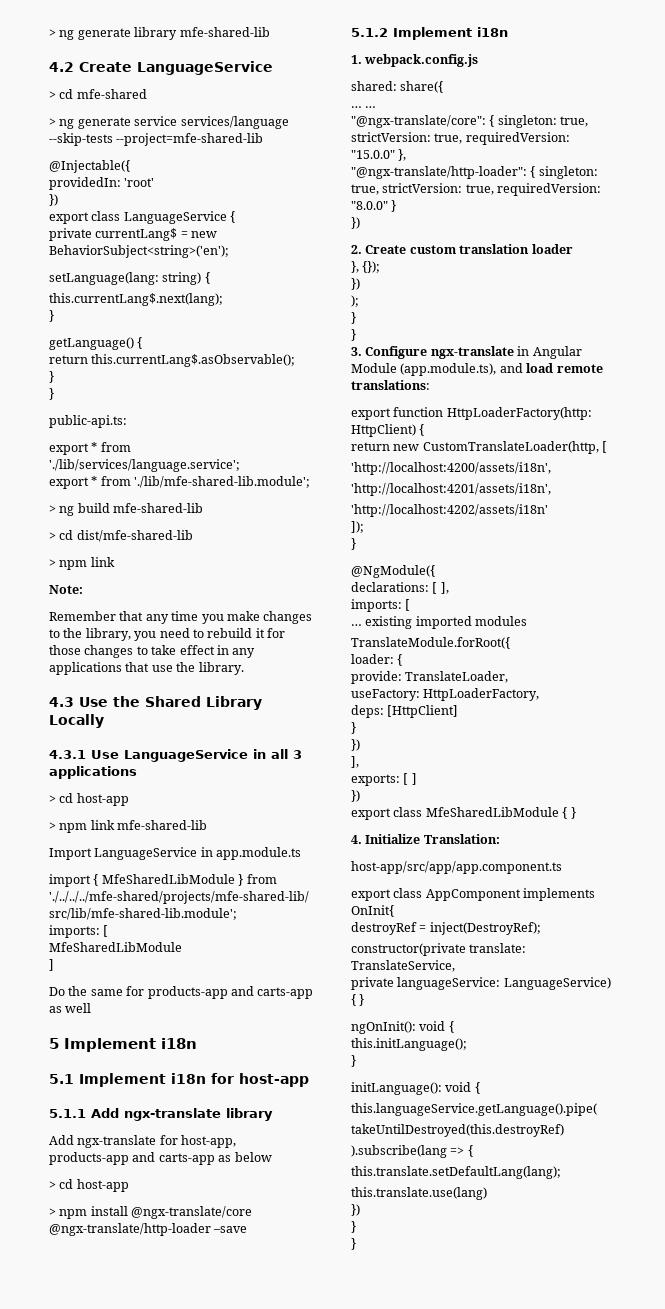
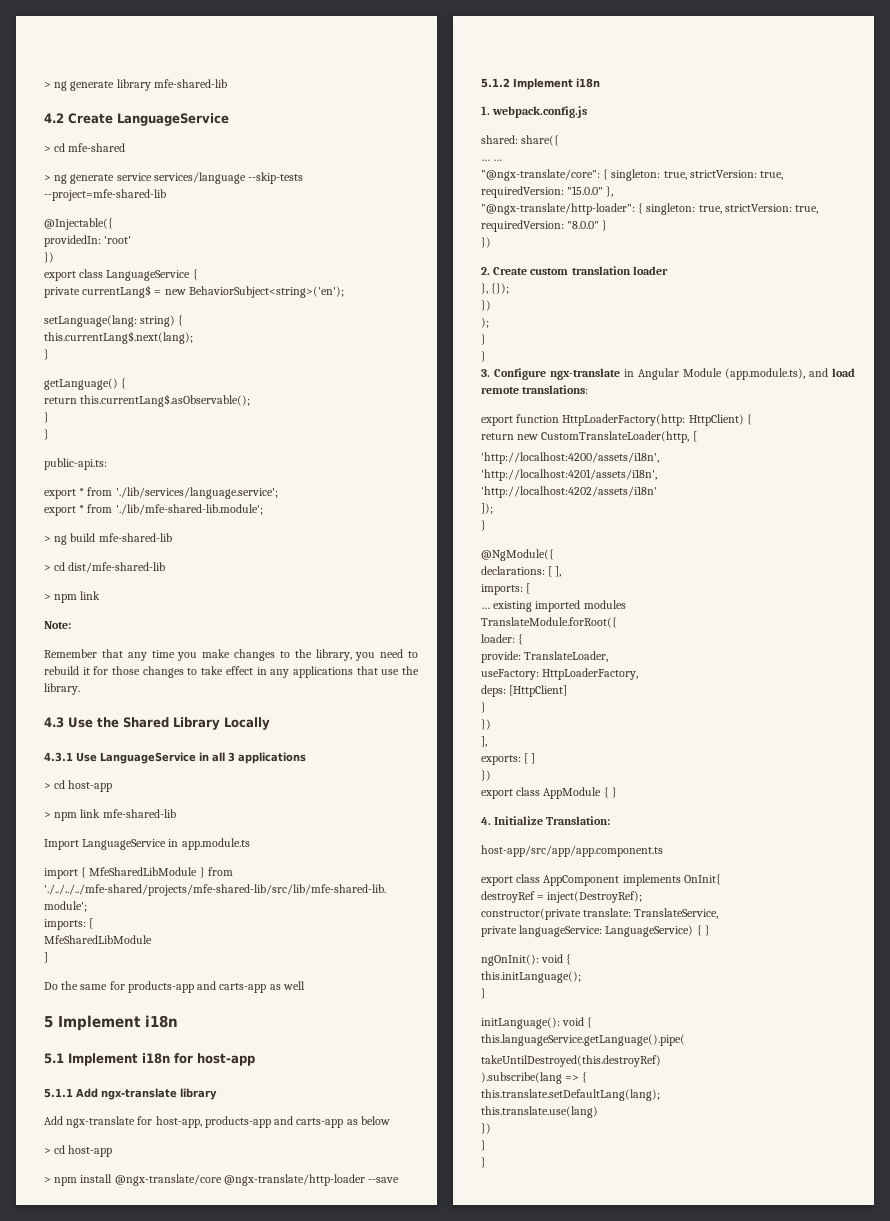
[213,1226,248,1233] –save -> [368,1177,400,1183] --save
[425,807,559,817] MfeSharedLibModule -> [543,787,602,799] AppModule

